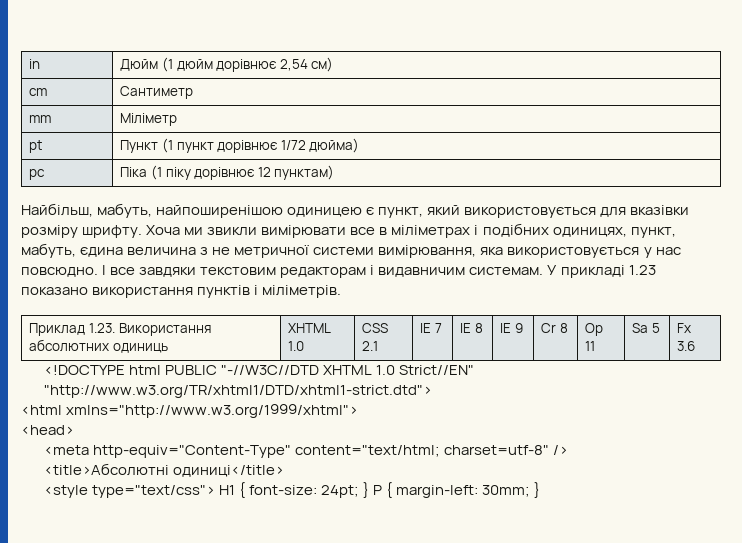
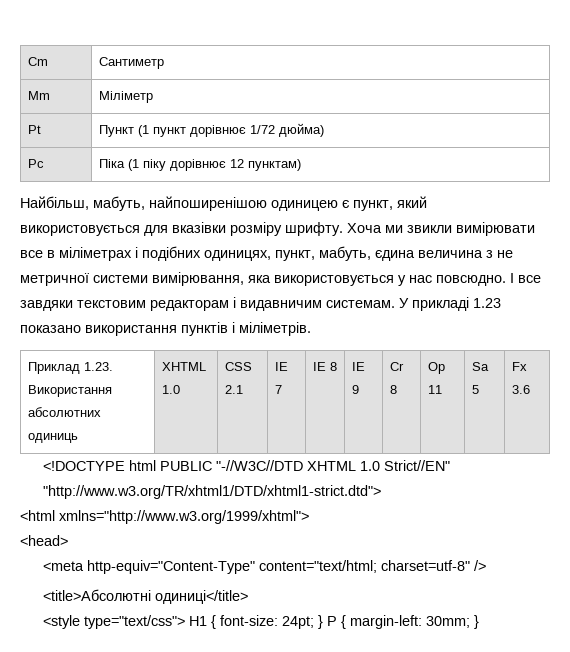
[29,59,41,69] [120,57,334,72] [29,88,48,96] in | Дюйм (1 дюйм дорівнює 2,54 см) // cm -> [27,57,48,66] Cm
[29,115,52,123] mm -> [27,91,50,100] Mm
[29,140,43,153] pt -> [27,125,41,134] Pt
[29,169,46,180] pc -> [27,159,44,168] Pc

